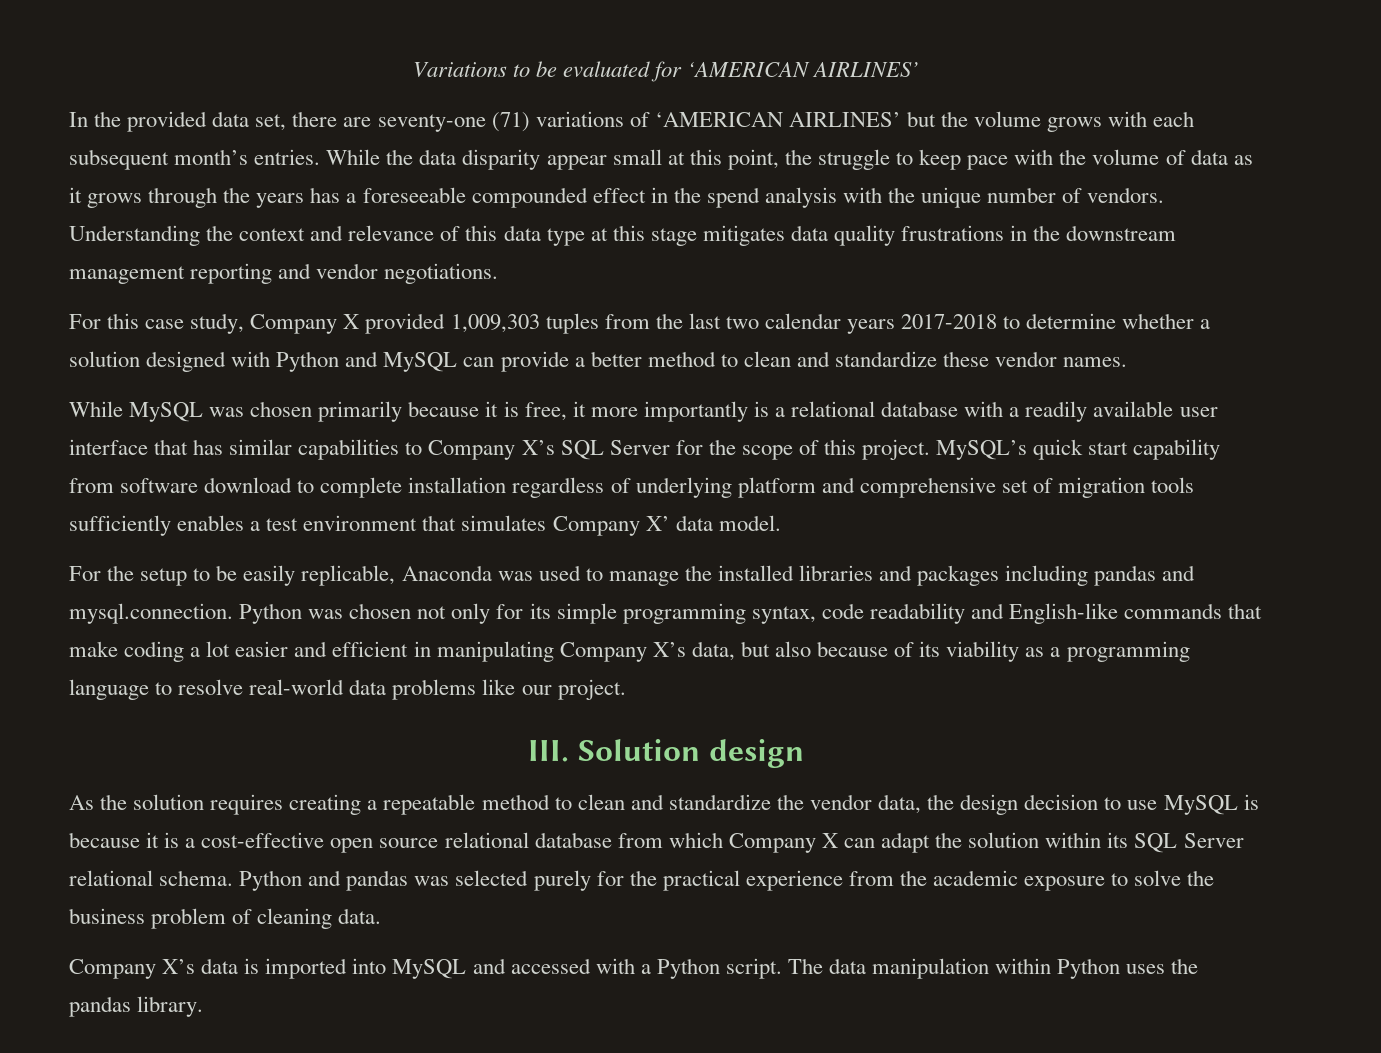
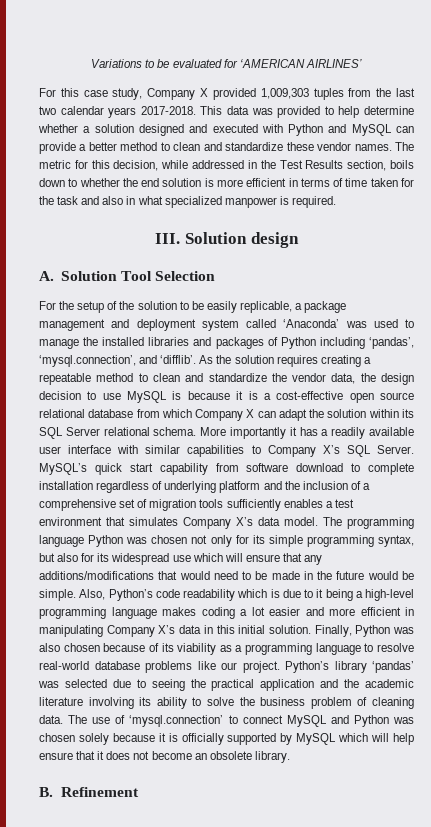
[69,111,1195,132] [69,149,1253,170] [69,187,1165,208] [69,225,1177,246] [69,263,499,284] // In the provided data set, there are seventy-one (71) variations of ‘AMERICAN AIRLINES’ but the volume grows with each subsequent month’s entries. While the data disparity appear small at this point, the struggle to keep pace with the volume of data as it grows through the years has a foreseeable compounded effect in the spend analysis with the unique number of vendors. Understanding the context and relevance of this data type at this stage mitigates data quality frustrations in the downstream management reporting and vendor negotiations. -> (362, 63) none
[901,314,1021,329] 2017-2018 to -> [140,106,360,118] 2017-2018. This data was provided to help
(227, 361) none -> [189,124,258,133] and executed
[69,401,1218,422] [69,439,1221,460] [69,477,1195,498] [69,515,781,536] // While MySQL was chosen primarily because it is free, it more importantly is a relational database with a readily available user interface that has similar capabilities to Company X’s SQL Server for the scope of this project. MySQL’s quick start capability from software download to complete installation regardless of underlying platform and comprehensive set of migration tools sufficiently enables a test environment that simulates Company X’ data model. -> [394,142,414,151] [39,160,414,171] [39,178,414,187] [39,196,336,208] [155,232,299,248] [39,271,216,281] The metric for this decision, while addressed in the Test Results section, boils down to whether the end solution is more efficient in terms of time taken for the task and also in what specialized manpower is required. // III. Solution design // A. Solution Tool Selection
(188, 577) none -> [107,301,177,310] of the solution
[401,565,492,581] Anaconda -> [295,301,347,313] [39,319,340,331] a package management and deployment system called ‘Anaconda’
[1005,565,1196,586] [69,603,1263,624] [69,641,1190,662] [69,679,626,700] [528,739,804,768] including pandas and mysql.connection. Python was chosen not only for its simple programming syntax, code readability and English-like commands that make coding a lot easier and efficient in manipulating Company X’s data, but also because of its viability as a programming language to resolve real-world data problems like our project. // III. Solution design // -> [267,337,414,349] [39,355,197,367] of Python including ‘pandas’, ‘mysql.connection’, and ‘difflib’.
[239,870,1106,891] Python and pandas was selected purely for the practical experience from the academic exposure -> [200,427,415,439] [39,445,414,457] [39,463,414,475] [39,481,370,493] [39,499,354,511] [39,517,414,529] [39,535,414,547] [39,553,323,565] [39,571,414,580] [39,589,414,601] [39,607,414,619] [39,625,414,637] [39,643,414,655] [39,661,414,673] [38,679,414,691] [39,697,187,709] More importantly it has a readily available user interface with similar capabilities to Company X’s SQL Server. MySQL’s quick start capability from software download to complete installation regardless of underlying platform and the inclusion of a comprehensive set of migration tools sufficiently enables a test environment that simulates Company X’s data model. The programming language Python was chosen not only for its simple programming syntax, but also for its widespread use which will ensure that any additions/modifications that would need to be made in the future would be simple. Also, Python’s code readability which is due to it being a high-level programming language makes coding a lot easier and more efficient in manipulating Company X’s data in this initial solution. Finally, Python was also chosen because of its viability as a programming language to resolve real-world database problems like our project. Python’s library ‘pandas’ was selected due to seeing the practical application and the academic literature involving its ability
[69,958,1199,979] [69,996,131,1017] // Company X’s data is imported into MySQL and accessed with a Python script. The data manipulation within Python uses the pandas -> [68,715,414,727] [39,733,415,745] [39,751,252,760] The use of ‘mysql.connection’ to connect MySQL and Python was chosen solely because it is officially supported by MySQL which will help ensure that it does not become an obsolete
(204, 1006) none -> [39,787,139,797] // B. Refinement

